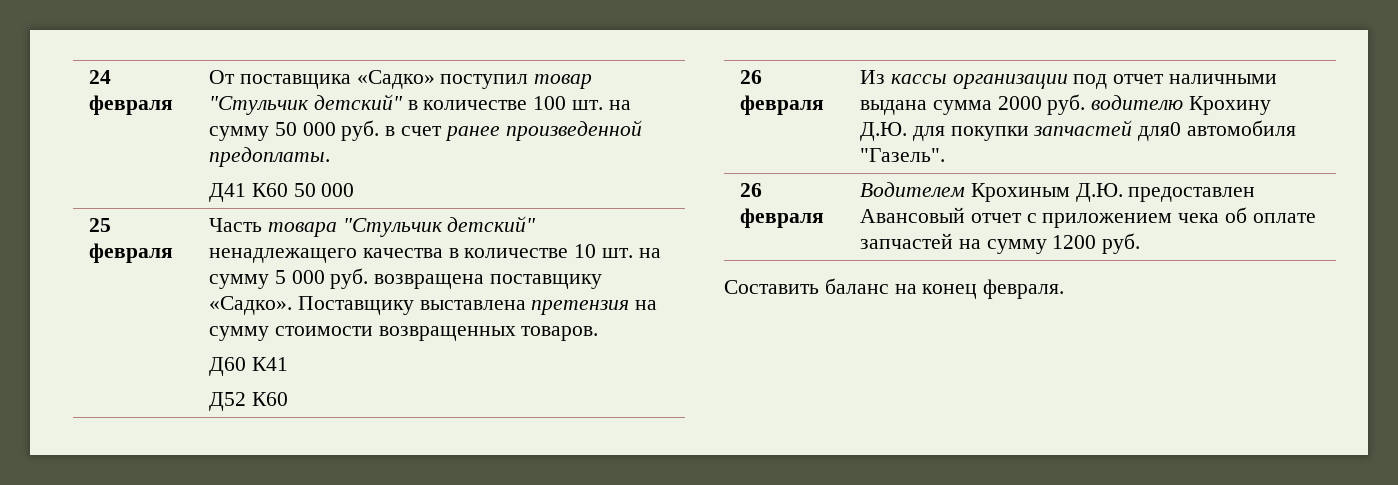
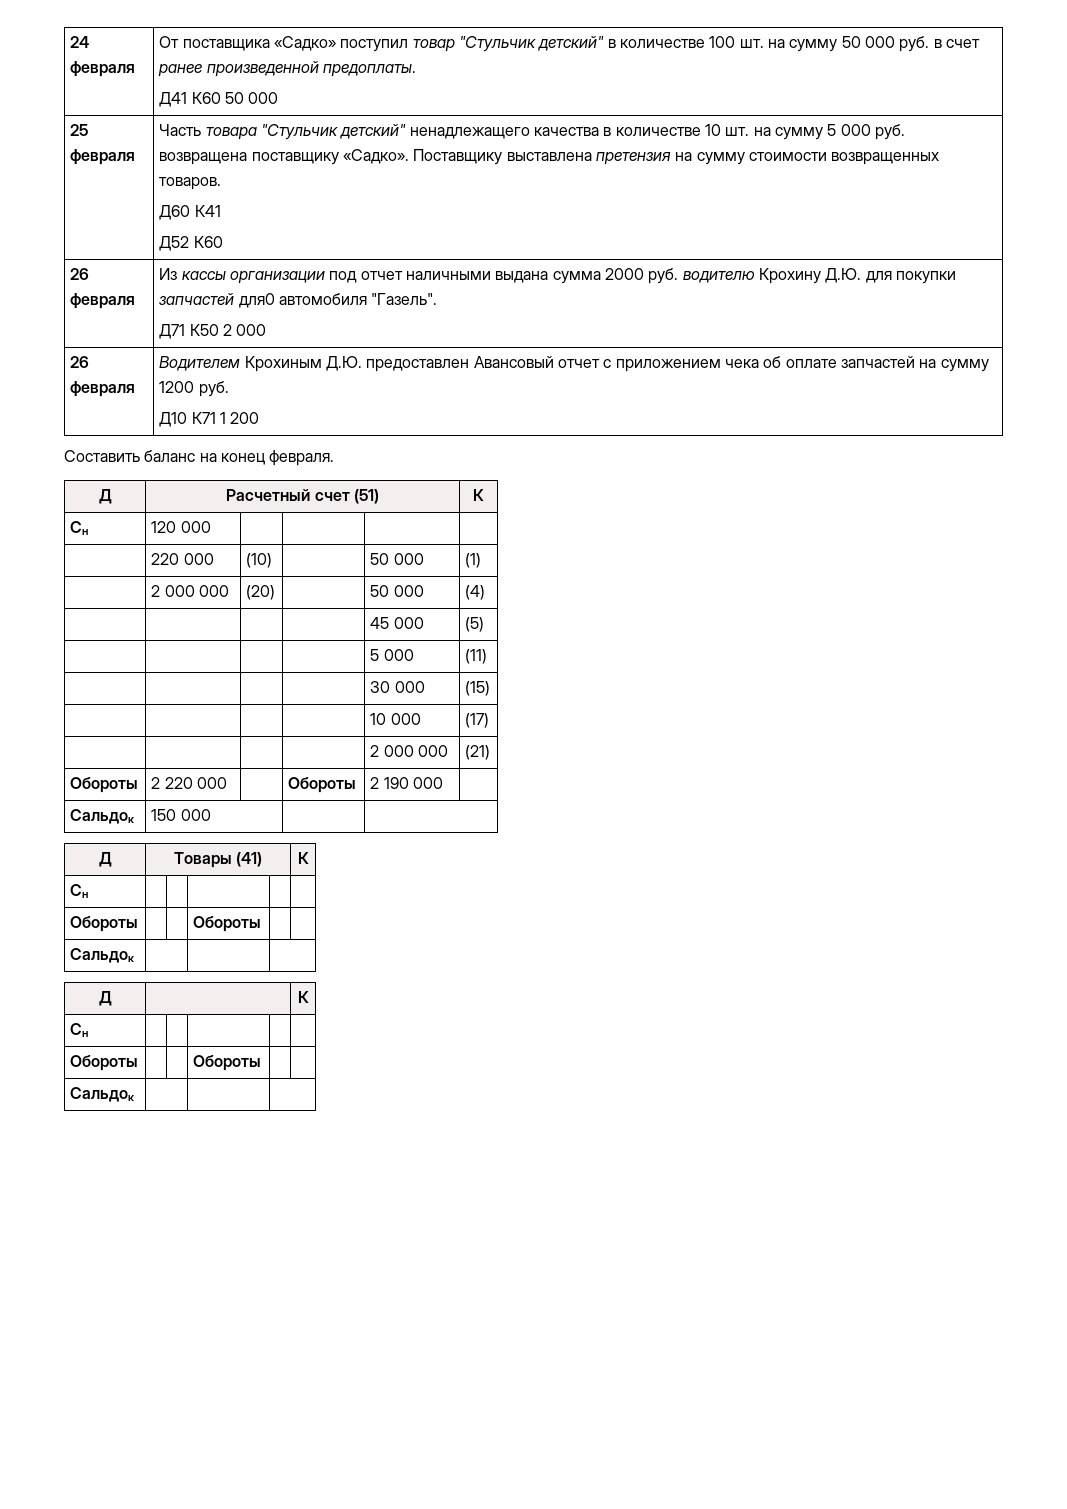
(946, 155) none -> [159,324,267,339] // Д71 К50 2 000
(1141, 243) none -> [159,412,260,427] // Д10 К71 1 200
(1065, 289) none -> [98,489,112,504] [226,489,379,504] [473,489,484,501] [70,521,89,535] [151,521,211,533] [151,553,214,565] [246,553,273,568] [370,553,424,565] [465,553,482,568] [151,585,230,597] [246,585,276,600] [370,585,424,597] [465,585,486,600] [370,617,424,629] [465,617,485,632] [370,649,414,661] [465,649,488,664] [370,681,425,693] [465,681,491,696] [370,713,421,725] [465,713,490,728] [370,745,449,757] [465,745,491,760] [70,777,139,793] [151,777,228,789] [288,777,357,793] [370,777,444,789] [70,809,135,824] [151,809,211,821] [98,852,112,867] [173,852,263,868] [297,852,309,864] [70,884,89,898] [70,916,139,932] [193,916,262,932] [70,948,135,963] [98,991,112,1006] [297,991,309,1003] [70,1023,89,1037] [70,1055,139,1071] [193,1055,262,1071] [70,1087,135,1102] // Д | Расчетный счет (51) | К // Сн | 120 000 | | | | // | 220 000 | (10) | | 50 000 | (1) // | 2 000 000 | (20) | | 50 000 | (4) // | | | | 45 000 | (5) // | | | | 5 000 | (11) // | | | | 30 000 | (15) // | | | | 10 000 | (17) // | | | | 2 000 000 | (21) // Обороты | 2 220 000 | | Обороты | 2 190 000 | // Сальдок | 150 000 | | // Д | Товары (41) | К // Сн | | | | | // Обороты | | | Обороты | | // Сальдок | | | // Д | | К // Сн | | | | | // Обороты | | | Обороты | | // Сальдок | | |

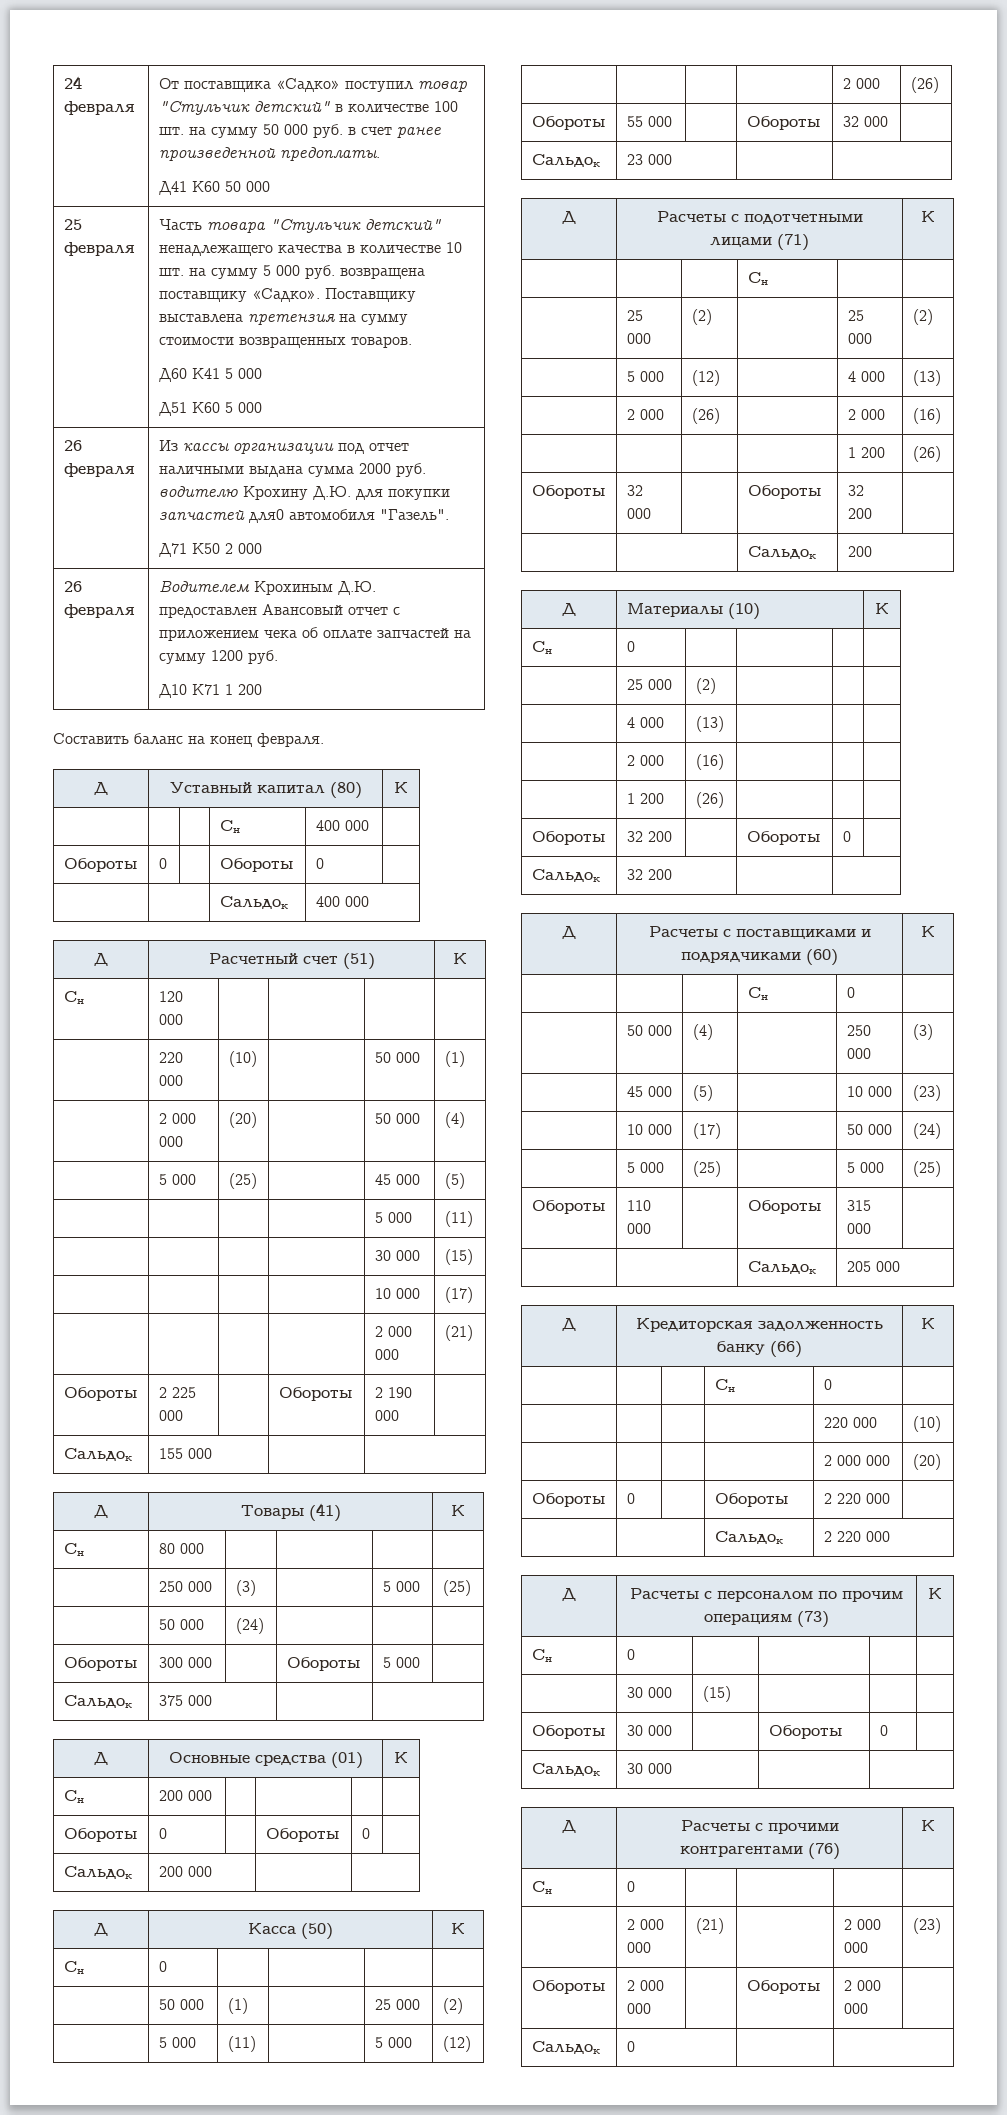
[159,236,223,251] // Д52 К60 -> [224,368,262,379] [158,402,262,416] 5 000 // Д51 К60 5 000
(335, 458) none -> [94,782,108,795] [169,782,362,799] [394,782,408,793] [219,820,240,833] [315,820,369,831] [63,858,137,872] [158,858,167,869] [219,858,293,872] [315,858,324,869] [219,896,288,909] [315,896,369,907] // Д | Уставный капитал (80) | К // | | | Сн | 400 000 | // Обороты | 0 | | Обороты | 0 | // | | Сальдок | 400 000
(486, 592) | -> [158,1174,196,1185] [228,1173,257,1189] 5 000 | (25)
[164,777,193,789] 220 -> [171,1387,196,1398] 225
[151,809,177,821] 150 -> [158,1448,183,1459] 155
[70,916,139,932] [193,916,262,932] [70,948,135,963] [98,991,112,1006] [297,991,309,1003] [70,1023,89,1037] [70,1055,139,1071] [193,1055,262,1071] [70,1087,135,1102] | | | | // Обороты | | | Обороты | | // Сальдок | | | // Д | | К // Сн | | | | | // Обороты | | | Обороты | | // Сальдок | -> [158,1543,204,1554] [158,1581,212,1592] [235,1580,256,1596] [382,1581,420,1592] [442,1580,471,1596] [158,1619,204,1630] [235,1618,264,1634] [63,1657,137,1671] [158,1657,212,1668] [286,1657,360,1671] [382,1657,420,1668] [63,1695,132,1708] [158,1695,212,1706] [94,1752,108,1765] [168,1752,363,1769] [394,1752,408,1763] [63,1790,84,1803] [158,1790,212,1801] [63,1828,137,1842] [158,1828,167,1839] [265,1828,339,1842] [361,1828,370,1839] [63,1866,132,1879] [158,1866,212,1877] [94,1923,108,1936] [248,1923,333,1940] [451,1923,465,1934] [63,1961,84,1974] [158,1961,167,1972] [158,1999,204,2010] [227,1998,248,2014] [374,1999,420,2010] [442,1998,463,2014] [158,2037,196,2048] [227,2036,256,2052] [374,2037,412,2048] [442,2036,471,2052] [842,78,880,89] [910,77,939,93] [531,116,605,130] [626,116,672,127] [746,116,820,130] [842,116,888,127] [531,154,600,167] [626,154,672,165] [562,211,576,224] [656,211,863,224] [710,234,809,251] [921,211,935,222] [747,272,768,285] [626,310,643,321] [626,333,651,344] [691,309,712,325] [847,310,864,321] [847,333,872,344] [912,309,933,325] [626,371,664,382] [691,370,720,386] [847,371,885,382] [912,370,941,386] [626,409,664,420] [691,408,720,424] [847,409,885,420] [912,408,941,424] [847,447,885,458] [912,446,941,462] [531,485,605,499] [626,485,643,496] [626,508,651,519] [747,485,821,499] [847,485,864,496] [847,508,872,519] [747,546,816,559] [847,546,872,557] [562,603,576,616] [626,603,760,620] [875,603,889,614] [531,641,552,654] [626,641,635,652] [626,679,672,690] [695,678,716,694] [626,717,664,728] [695,716,724,732] [626,755,664,766] [695,754,724,770] [626,793,664,804] [695,792,724,808] [531,831,605,845] [626,831,672,842] [746,831,820,845] [842,831,851,842] [531,869,600,882] [626,869,672,880] [562,926,576,939] [648,926,871,939] [681,949,838,966] [921,926,935,937] [747,987,768,1000] [846,987,855,998] [626,1025,672,1036] [692,1024,713,1040] [846,1025,871,1036] [846,1048,871,1059] [912,1024,933,1040] [626,1086,672,1097] [692,1085,713,1101] [846,1086,892,1097] [912,1085,941,1101] [626,1124,672,1135] [692,1123,721,1139] [846,1124,892,1135] [912,1123,941,1139] [626,1162,664,1173] [692,1161,721,1177] [846,1162,884,1173] [912,1161,941,1177] [531,1200,605,1214] [626,1200,651,1211] [626,1223,651,1234] [747,1200,821,1214] [846,1200,871,1211] [846,1223,871,1234] [747,1261,816,1274] [846,1261,900,1272] [562,1318,576,1331] [636,1318,883,1332] [717,1341,802,1358] [921,1318,935,1329] [714,1379,735,1392] [823,1379,832,1390] [823,1417,877,1428] [912,1416,941,1432] [823,1455,890,1466] [912,1454,941,1470] [531,1493,605,1507] [626,1493,635,1504] [714,1493,788,1507] [823,1493,890,1504] [714,1531,783,1544] [823,1531,890,1542] [562,1588,576,1601] [630,1588,903,1602] [704,1611,829,1628] [928,1588,942,1599] [531,1649,552,1662] [626,1649,635,1660] [626,1687,672,1698] [702,1686,731,1702] [531,1725,605,1739] [626,1725,672,1736] [768,1725,842,1739] [879,1725,888,1736] [531,1763,600,1776] [626,1763,672,1774] [562,1820,576,1833] [680,1820,839,1834] [679,1843,840,1860] [921,1820,935,1831] [531,1881,552,1894] [626,1881,635,1892] [626,1919,664,1930] [626,1942,651,1953] [695,1918,724,1934] [843,1919,881,1930] [843,1942,868,1953] [912,1918,941,1934] [531,1980,605,1994] [626,1980,664,1991] [626,2003,651,2014] [746,1980,820,1994] [843,1980,881,1991] [843,2003,868,2014] [531,2041,600,2054] [626,2041,635,2052] 80 000 | | | | // | 250 000 | (3) | | 5 000 | (25) // | 50 000 | (24) | | | // Обороты | 300 000 | | Обороты | 5 000 | // Сальдок | 375 000 | | // Д | Основные средства (01) | К // Сн | 200 000 | | | | // Обороты | 0 | | Обороты | 0 | // Сальдок | 200 000 | | // Д | Касса (50) | К // Сн | 0 | | | | // | 50 000 | (1) | | 25 000 | (2) // | 5 000 | (11) | | 5 000 | (12) // | | | | 2 000 | (26) // Обороты | 55 000 | | Обороты | 32 000 | // Сальдок | 23 000 | | // Д | Расчеты с подотчетными лицами (71) | К // | | | Сн | | // | 25 000 | (2) | | 25 000 | (2) // | 5 000 | (12) | | 4 000 | (13) // | 2 000 | (26) | | 2 000 | (16) // | | | | 1 200 | (26) // Обороты | 32 000 | | Обороты | 32 200 | // | | Сальдок | 200 // Д | Материалы (10) | К // Сн | 0 | | | | // | 25 000 | (2) | | | // | 4 000 | (13) | | | // | 2 000 | (16) | | | // | 1 200 | (26) | | | // Обороты | 32 200 | | Обороты | 0 | // Сальдок | 32 200 | | // Д | Расчеты с поставщиками и подрядчиками (60) | К // | | | Сн | 0 | // | 50 000 | (4) | | 250 000 | (3) // | 45 000 | (5) | | 10 000 | (23) // | 10 000 | (17) | | 50 000 | (24) // | 5 000 | (25) | | 5 000 | (25) // Обороты | 110 000 | | Обороты | 315 000 | // | | Сальдок | 205 000 // Д | Кредиторская задолженность банку (66) | К // | | | Сн | 0 | // | | | | 220 000 | (10) // | | | | 2 000 000 | (20) // Обороты | 0 | | Обороты | 2 220 000 | // | | Сальдок | 2 220 000 // Д | Расчеты с персоналом по прочим операциям (73) | К // Сн | 0 | | | | // | 30 000 | (15) | | | // Обороты | 30 000 | | Обороты | 0 | // Сальдок | 30 000 | | // Д | Расчеты с прочими контрагентами (76) | К // Сн | 0 | | | | // | 2 000 000 | (21) | | 2 000 000 | (23) // Обороты | 2 000 000 | | Обороты | 2 000 000 | // Сальдок | 0

